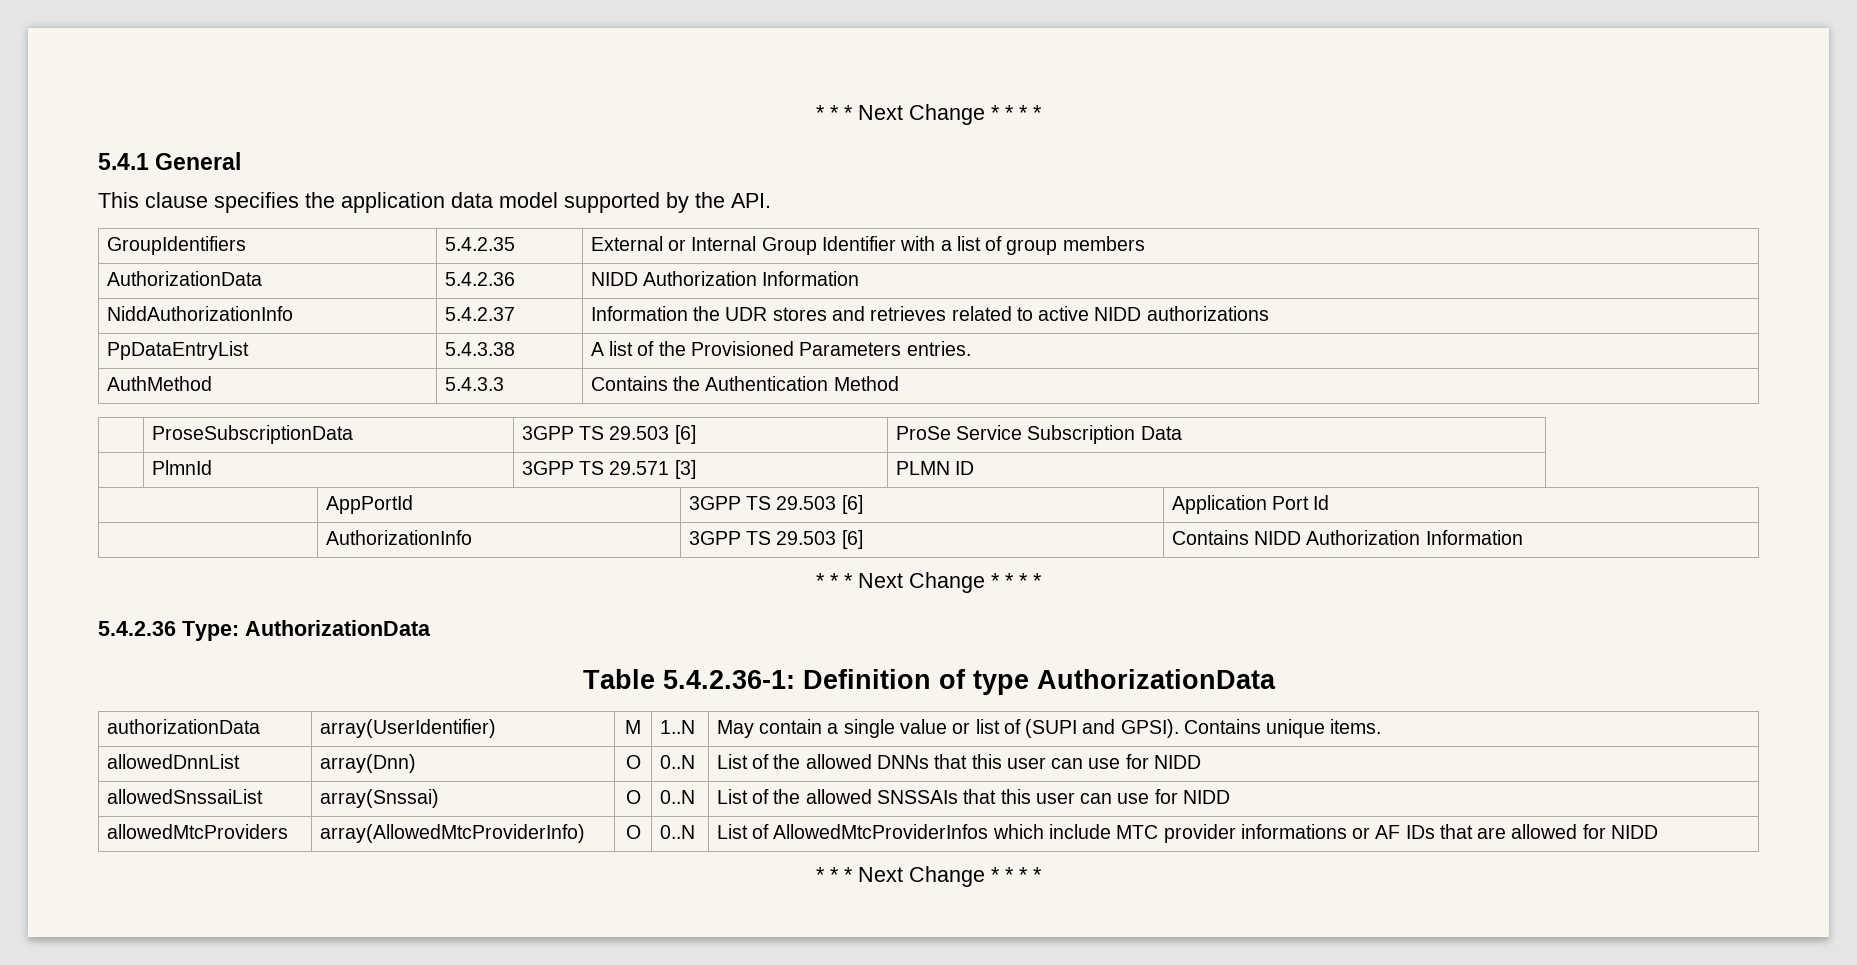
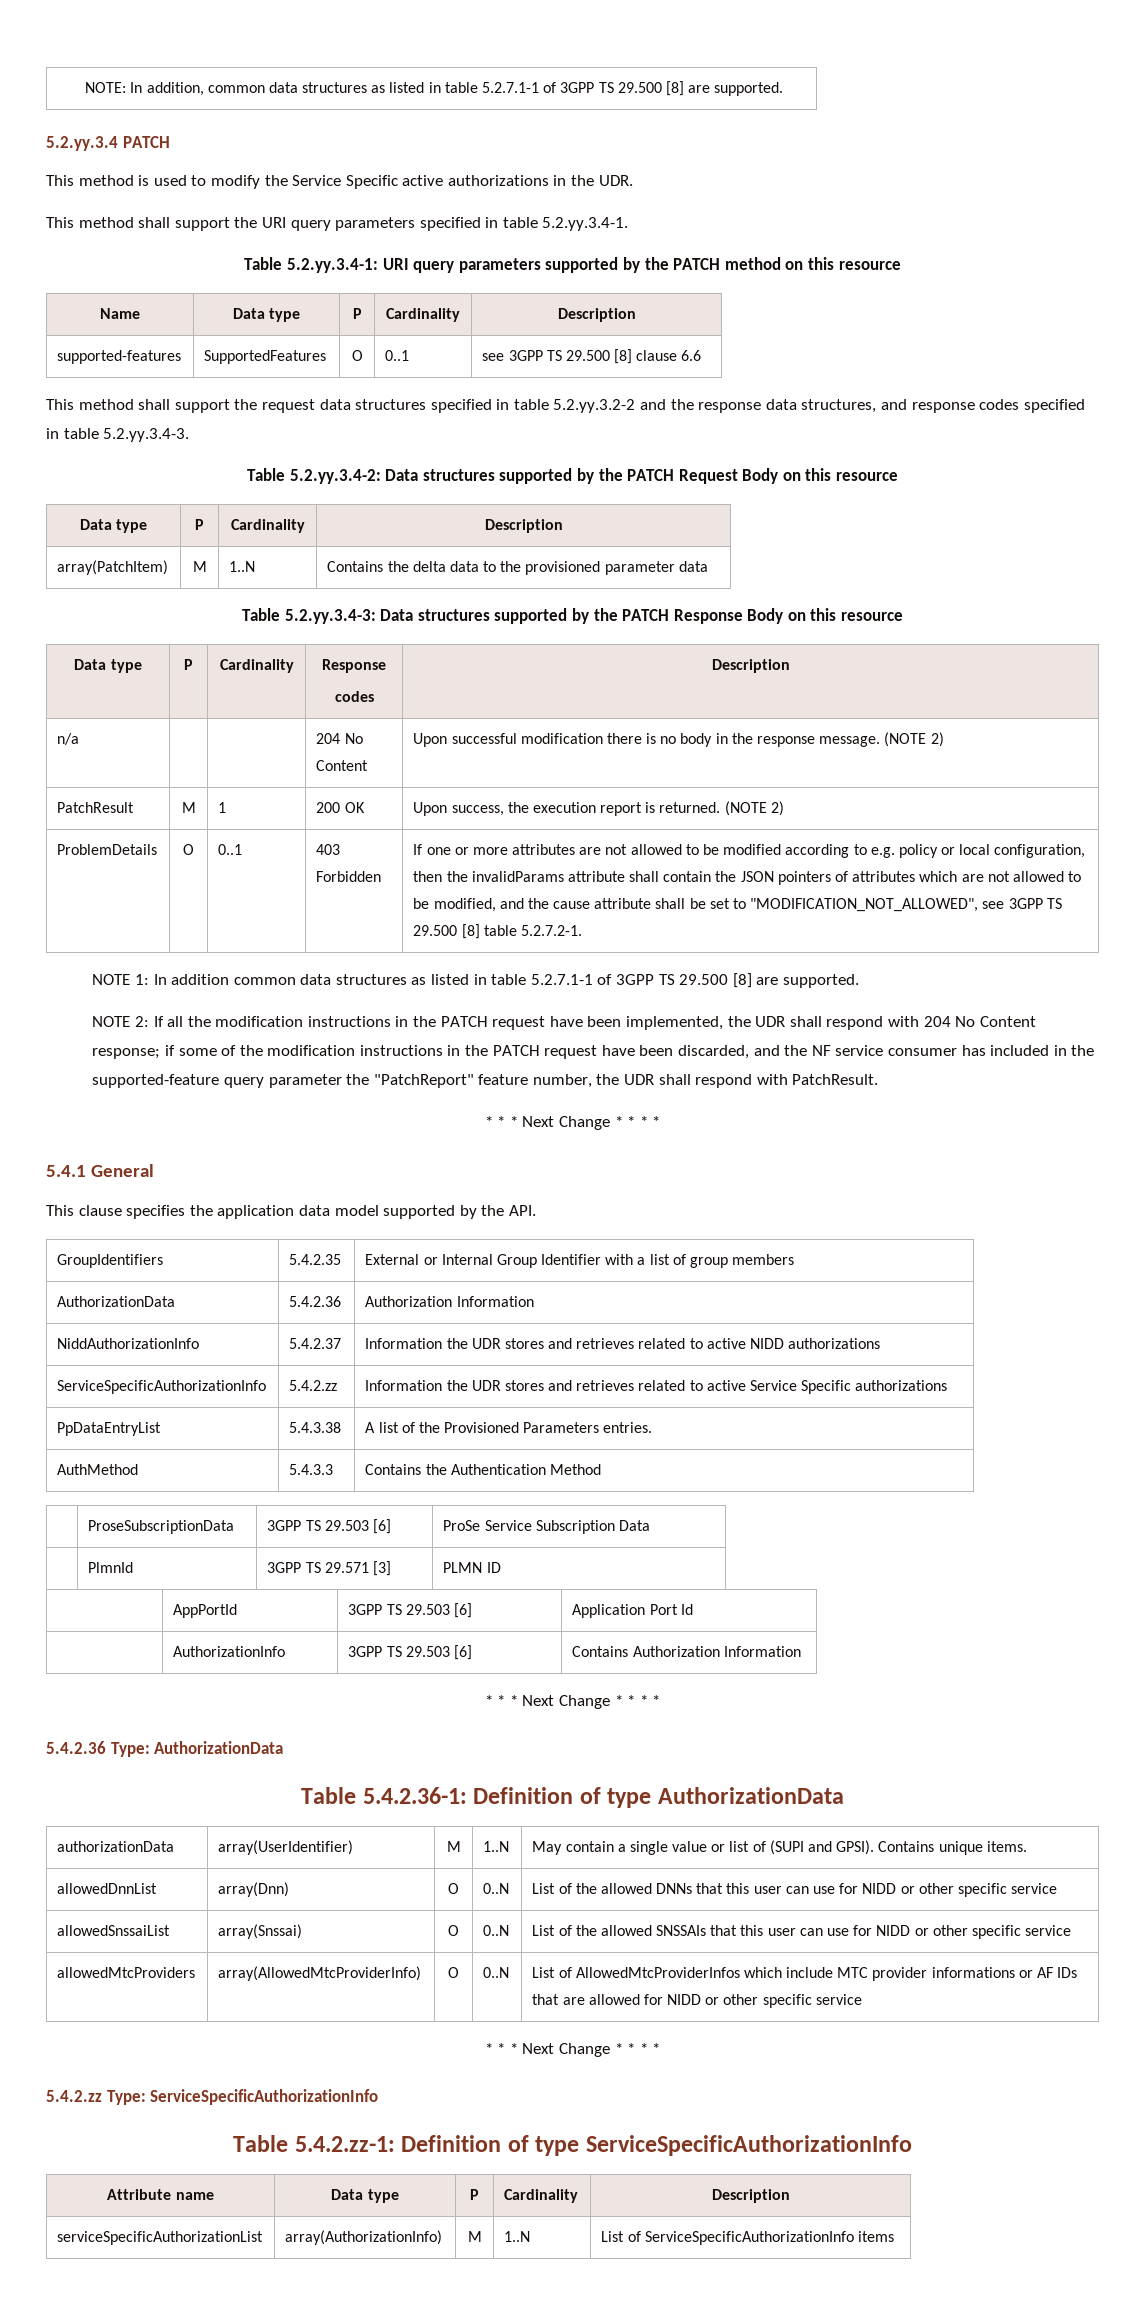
(816, 112) none -> [85,81,784,96] [46,136,170,151] [46,175,633,189] [46,217,629,231] [244,257,901,273] [100,308,140,319] [232,308,301,322] [352,308,362,319] [386,308,460,322] [557,308,636,322] [57,350,182,364] [204,350,327,364] [351,350,363,361] [385,350,410,361] [482,349,702,364] [46,399,1085,413] [46,428,190,442] [246,468,899,484] [79,519,148,533] [195,519,204,530] [230,519,305,533] [484,519,563,533] [57,560,169,575] [192,561,207,572] [229,561,256,572] [327,561,708,575] [241,608,904,624] [74,659,142,673] [184,659,193,670] [219,659,294,673] [322,659,386,673] [334,691,374,702] [711,659,790,673] [57,733,80,745] [316,733,363,744] [316,760,369,771] [413,732,944,747] [57,802,135,813] [181,802,196,813] [218,802,227,813] [316,802,365,813] [413,801,784,816] [57,844,158,855] [183,844,194,855] [218,844,243,855] [316,844,341,855] [316,871,382,882] [413,844,1086,858] [413,871,1082,885] [413,898,1062,912] [413,924,582,939] [92,973,859,988] [92,1016,1036,1030] [92,1045,1095,1059] [92,1074,879,1088] NOTE: In addition, common data structures as listed in table 5.2.7.1-1 of 3GPP TS 29.500 [8] are supported. // 5.2.yy.3.4 PATCH // This method is used to modify the Service Specific active authorizations in the UDR. // This method shall support the URI query parameters specified in table 5.2.yy.3.4-1. // Table 5.2.yy.3.4-1: URI query parameters supported by the PATCH method on this resource // Name | Data type | P | Cardinality | Description // supported-features | SupportedFeatures | O | 0..1 | see 3GPP TS 29.500 [8] clause 6.6 // This method shall support the request data structures specified in table 5.2.yy.3.2-2 and the response data structures, and response codes specified in table 5.2.yy.3.4-3. // Table 5.2.yy.3.4-2: Data structures supported by the PATCH Request Body on this resource // Data type | P | Cardinality | Description // array(PatchItem) | M | 1..N | Contains the delta data to the provisioned parameter data // Table 5.2.yy.3.4-3: Data structures supported by the PATCH Response Body on this resource // Data type | P | Cardinality | Response // codes | Description // n/a | | | 204 No Content | Upon successful modification there is no body in the response message. (NOTE 2) // PatchResult | M | 1 | 200 OK | Upon success, the execution report is returned. (NOTE 2) // ProblemDetails | O | 0..1 | 403 Forbidden | If one or more attributes are not allowed to be modified according to e.g. policy or local configuration, then the invalidParams attribute shall contain the JSON pointers of attributes which are not allowed to be modified, and the cause attribute shall be set to "MODIFICATION_NOT_ALLOWED", see 3GPP TS 29.500 [8] table 5.2.7.2-1. // NOTE 1: In addition common data structures as listed in table 5.2.7.1-1 of 3GPP TS 29.500 [8] are supported. // NOTE 2: If all the modification instructions in the PATCH request have been implemented, the UDR shall respond with 204 No Content response; if some of the modification instructions in the PATCH request have been discarded, and the NF service consumer has included in the supported-feature query parameter the "PatchReport" feature number, the UDR shall respond with PatchResult. //
[590,272,638,286] NIDD -> (342, 1301) none
(1269, 313) none -> [57,1380,267,1394] [289,1380,338,1391] [365,1380,948,1394] // ServiceSpecificAuthorizationInfo | 5.4.2.zz | Information the UDR stores and retrieves related to active Service Specific authorizations
[1254,531,1302,545] NIDD -> (629, 1651) none
(1201, 762) none -> [900,1883,1058,1897] or other specific service
(1230, 797) none -> [914,1925,1072,1939] or other specific service
[816,866,1042,887] // * * * Next Change * * * * -> [705,1994,862,2008] [484,2043,661,2057] [46,2089,379,2105] [233,2135,912,2156] [107,2189,214,2200] [331,2189,399,2203] [470,2189,479,2200] [504,2189,579,2203] [711,2189,790,2203] [57,2231,264,2245] [285,2230,443,2245] [467,2231,482,2242] [504,2231,531,2242] [601,2231,894,2245] or other specific service // * * * Next Change * * * * // 5.4.2.zz Type: ServiceSpecificAuthorizationInfo // Table 5.4.2.zz-1: Definition of type ServiceSpecificAuthorizationInfo // Attribute name | Data type | P | Cardinality | Description // serviceSpecificAuthorizationList | array(AuthorizationInfo) | M | 1..N | List of ServiceSpecificAuthorizationInfo items

